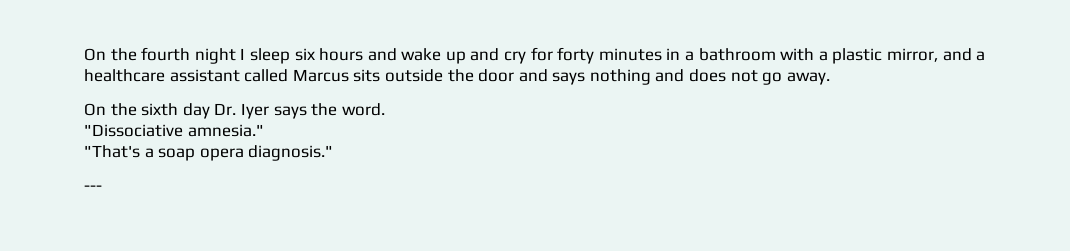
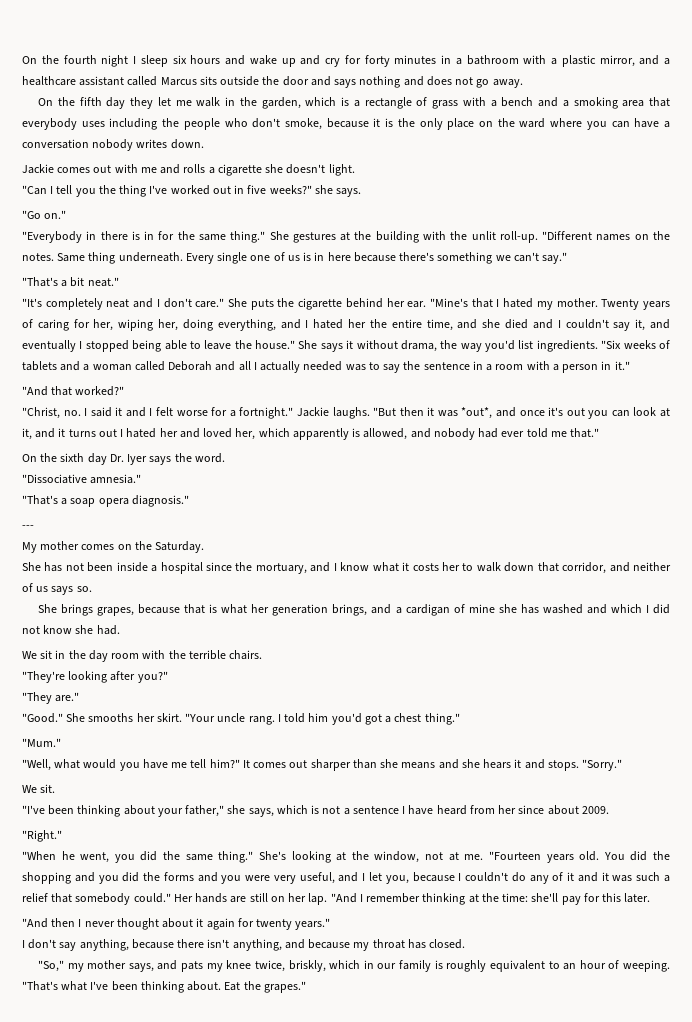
(830, 78) none -> [38,97,671,109] [22,118,670,130] [22,139,204,151] [22,164,355,176] [22,185,362,197] [22,210,67,219] [22,231,670,243] [22,252,568,264] [22,277,119,287] [22,298,670,310] [22,319,671,331] [22,340,670,352] [22,361,630,373] [22,386,125,396] [22,407,671,419] [22,428,600,440] // On the fifth day they let me walk in the garden, which is a rectangle of grass with a bench and a smoking area that everybody uses including the people who don't smoke, because it is the only place on the ward where you can have a conversation nobody writes down. // Jackie comes out with me and rolls a cigarette she doesn't light. // "Can I tell you the thing I've worked out in five weeks?" she says. // "Go on." // "Everybody in there is in for the same thing." She gestures at the building with the unlit roll-up. "Different names on the notes. Same thing underneath. Every single one of us is in here because there's something we can't say." // "That's a bit neat." // "It's completely neat and I don't care." She puts the cigarette behind her ear. "Mine's that I hated my mother. Twenty years of caring for her, wiping her, doing everything, and I hated her the entire time, and she died and I couldn't say it, and eventually I stopped being able to leave the house." She says it without drama, the way you'd list ingredients. "Six weeks of tablets and a woman called Deborah and all I actually needed was to say the sentence in a room with a person in it." // "And that worked?" // "Christ, no. I said it and I felt worse for a fortnight." Jackie laughs. "But then it was *out*, and once it's out you can look at it, and it turns out I hated her and loved her, which apparently is allowed, and nobody had ever told me that."
(102, 188) none -> [22,541,205,553] [22,562,671,574] [22,583,92,595] [38,604,670,616] [22,625,120,635] [22,650,263,662] [22,671,168,683] [22,692,80,704] [22,713,460,725] [22,738,61,747] [22,759,623,771] [22,784,56,793] [22,805,609,817] [22,830,62,842] [22,851,670,863] [22,872,670,884] [22,893,651,905] [22,918,331,930] [22,939,466,951] [38,960,670,972] [22,981,306,993] // My mother comes on the Saturday. // She has not been inside a hospital since the mortuary, and I know what it costs her to walk down that corridor, and neither of us says so. // She brings grapes, because that is what her generation brings, and a cardigan of mine she has washed and which I did not know she had. // We sit in the day room with the terrible chairs. // "They're looking after you?" // "They are." // "Good." She smooths her skirt. "Your uncle rang. I told him you'd got a chest thing." // "Mum." // "Well, what would you have me tell him?" It comes out sharper than she means and she hears it and stops. "Sorry." // We sit. // "I've been thinking about your father," she says, which is not a sentence I have heard from her since about 2009. // "Right." // "When he went, you did the same thing." She's looking at the window, not at me. "Fourteen years old. You did the shopping and you did the forms and you were very useful, and I let you, because I couldn't do any of it and it was such a relief that somebody could." Her hands are still on her lap. "And I remember thinking at the time: she'll pay for this later. // "And then I never thought about it again for twenty years." // I don't say anything, because there isn't anything, and because my throat has closed. // "So," my mother says, and pats my knee twice, briskly, which in our family is roughly equivalent to an hour of weeping. "That's what I've been thinking about. Eat the grapes."

